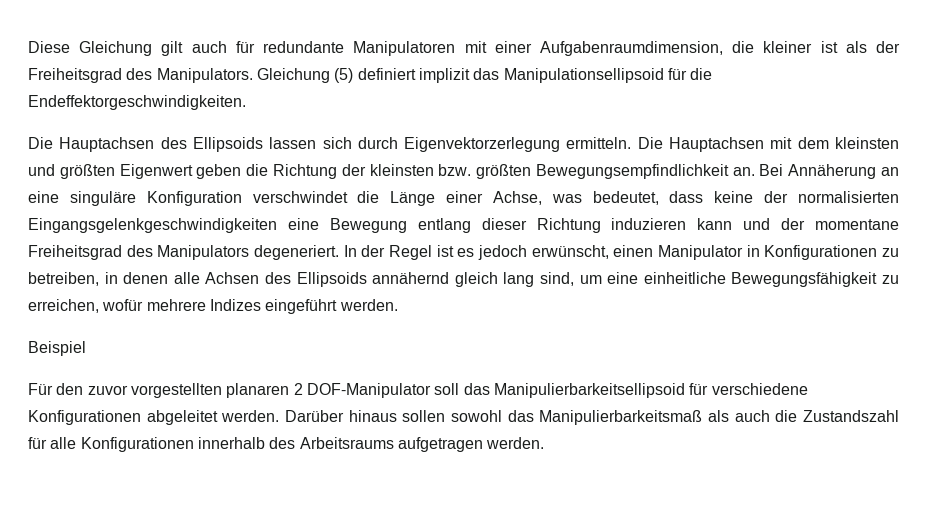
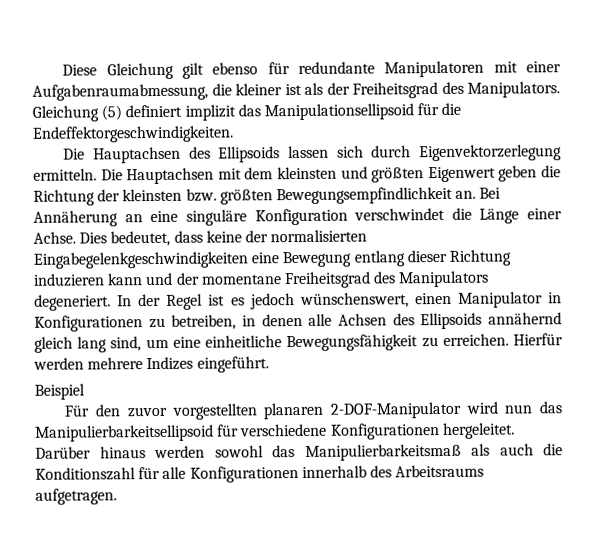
[191,41,227,53] auch -> [212,62,259,75] ebenso
[539,41,723,56] Aufgabenraumdimension, -> [32,83,208,101] Aufgabenraumabmessung,
[492,191,582,205] Achse, was -> [33,231,108,244] Achse. Dies
[28,218,277,233] Eingangsgelenkgeschwindigkeiten -> [33,251,248,269] Eingabegelenkgeschwindigkeiten
[531,245,609,259] erwünscht, -> [299,292,409,308] wünschenswert,
[28,299,398,314] erreichen, wofür mehrere Indizes eingeführt werden. -> [442,333,563,346] [33,356,269,373] erreichen. Hierfür werden mehrere Indizes eingeführt.
[293,383,460,398] 2 DOF-Manipulator soll -> [329,401,533,419] 2-DOF-Manipulator wird nun
[146,410,280,425] abgeleitet werden. -> [442,422,515,439] hergeleitet.
[402,410,446,422] sollen -> [154,445,205,459] werden
[803,410,899,422] Zustandszahl -> [35,467,136,481] Konditionszahl
[397,437,545,452] aufgetragen werden. -> [35,488,117,505] aufgetragen.

